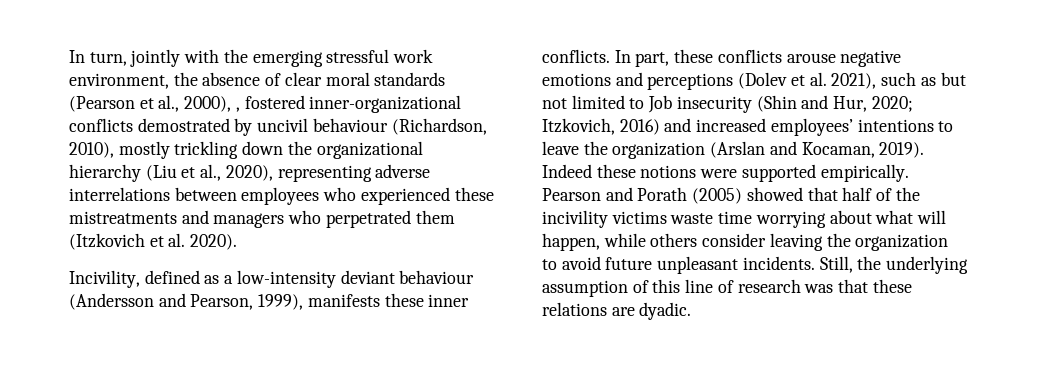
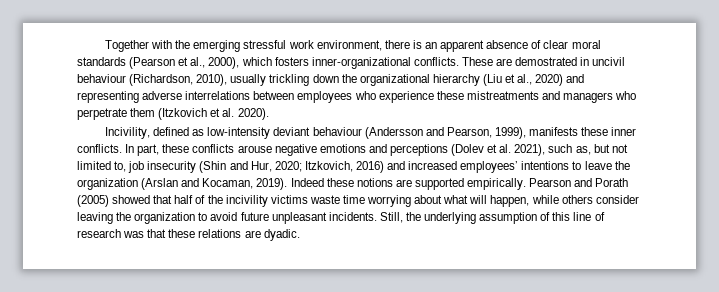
[69,49,181,67] In turn, jointly -> [105,40,150,52] Together
[173,72,198,86] the -> [384,40,485,52] there is an apparent
[235,95,462,113] [69,118,253,136] , fostered inner-organizational conflicts demostrated by -> [241,57,590,69] which fosters inner-organizational conflicts. These are demostrated in
[118,141,170,159] mostly -> [230,74,267,86] usually
[225,165,273,181] 2020), -> [535,74,585,86] 2020) and
[360,187,450,205] experienced -> [378,91,434,103] experience
[325,210,411,228] perpetrated -> [77,108,127,120] perpetrate
[224,275,234,284] a -> (205, 132) none
[920,77,936,86] as -> [575,146,591,155] as,
[629,95,673,113] to Job -> [114,161,145,173] to, job
[700,169,738,178] were -> [395,179,412,187] are

